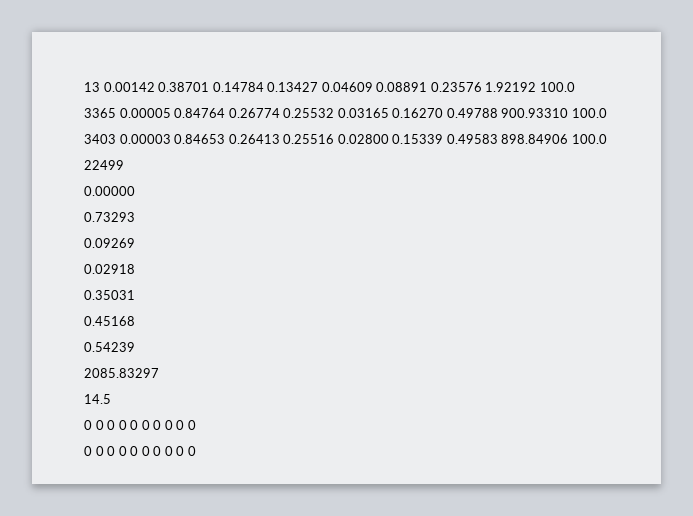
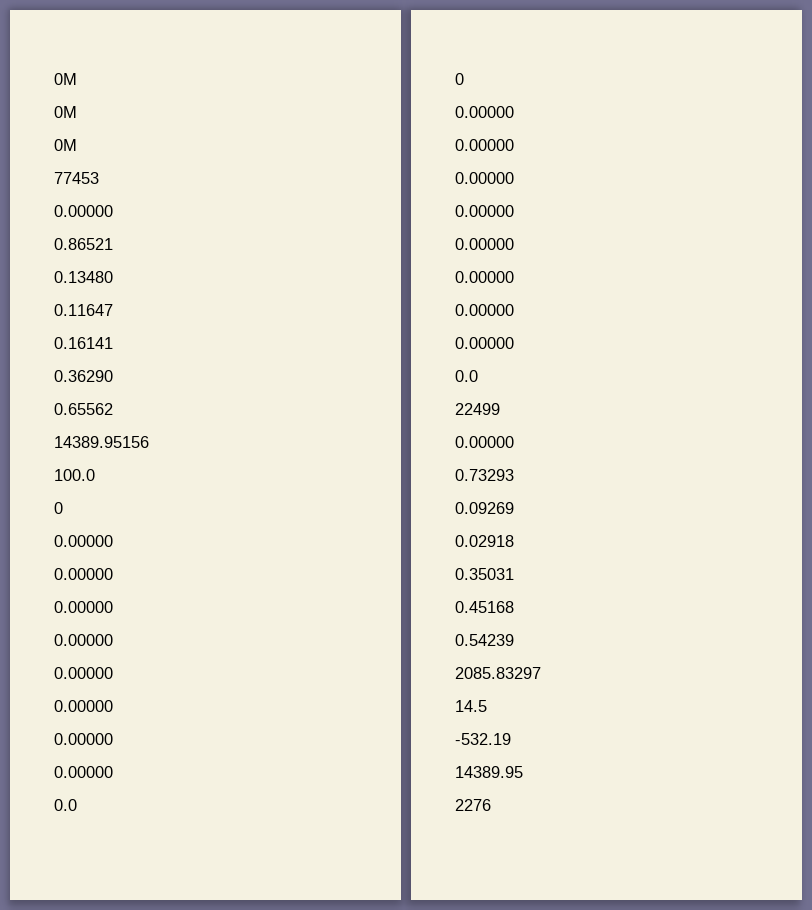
[84,82,575,92] [84,108,607,118] [84,134,607,144] 13 0.00142 0.38701 0.14784 0.13427 0.04609 0.08891 0.23576 1.92192 100.0 // 3365 0.00005 0.84764 0.26774 0.25532 0.03165 0.16270 0.49788 900.93310 100.0 // 3403 0.00003 0.84653 0.26413 0.25516 0.02800 0.15339 0.49583 898.84906 100.0 -> [54,73,77,85] [54,106,77,118] [54,139,77,151] [54,172,99,184] [54,205,113,217] [54,238,113,250] [54,271,113,283] [54,304,113,316] [54,337,113,349] [54,370,113,382] [54,403,113,415] [54,436,149,448] [54,469,95,481] [54,502,63,514] [54,535,113,547] [54,568,113,580] [54,601,113,613] [54,634,113,646] [54,667,113,679] [54,700,113,712] [54,733,113,745] [54,766,113,778] [54,799,77,811] [455,73,464,85] [455,106,514,118] [455,139,514,151] [455,172,514,184] [455,205,514,217] [455,238,514,250] [455,271,514,283] [455,304,514,316] [455,337,514,349] [455,370,478,382] 0M // 0M // 0M // 77453 // 0.00000 // 0.86521 // 0.13480 // 0.11647 // 0.16141 // 0.36290 // 0.65562 // 14389.95156 // 100.0 // 0 // 0.00000 // 0.00000 // 0.00000 // 0.00000 // 0.00000 // 0.00000 // 0.00000 // 0.00000 // 0.0 // 0 // 0.00000 // 0.00000 // 0.00000 // 0.00000 // 0.00000 // 0.00000 // 0.00000 // 0.00000 // 0.0
[84,420,196,430] [84,446,196,456] 0 0 0 0 0 0 0 0 0 0 // 0 0 0 0 0 0 0 0 0 0 -> [455,733,511,745] [455,766,523,778] [455,799,491,811] -532.19 // 14389.95 // 2276

